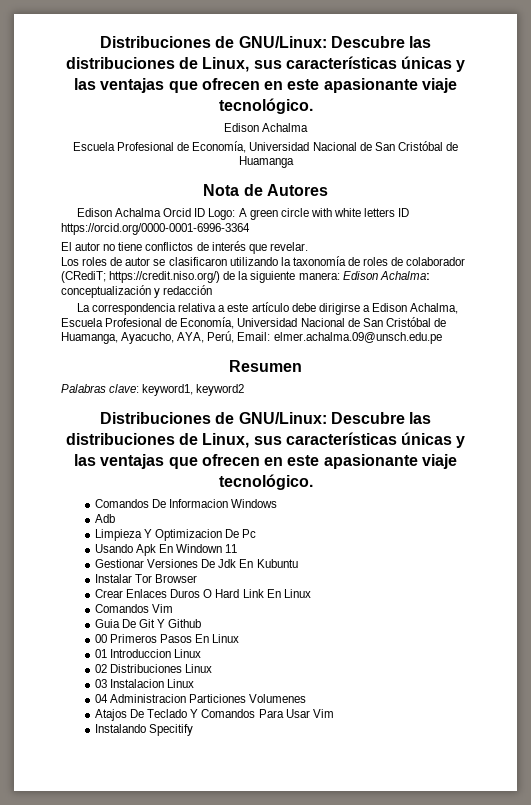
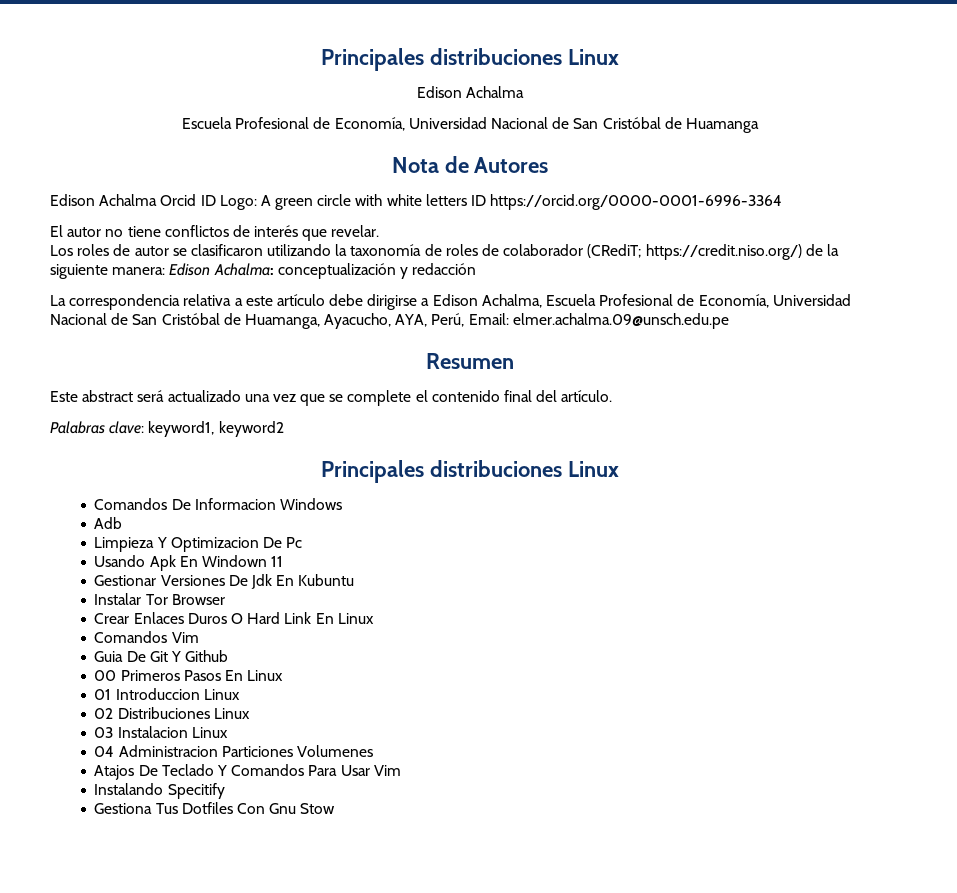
[99,36,432,48] [65,56,466,72] [73,78,458,93] [218,98,313,114] Distribuciones de GNU/Linux: Descubre las distribuciones de Linux, sus características únicas y las ventajas que ofrecen en este apasionante viaje tecnológico. -> [321,48,619,71] Principales distribuciones Linux
[61,384,245,396] [99,412,432,424] [65,432,466,448] [73,454,458,469] [218,474,313,490] Palabras clave: keyword1, keyword2 // Distribuciones de GNU/Linux: Descubre las distribuciones de Linux, sus características únicas y las ventajas que ofrecen en este apasionante viaje tecnológico. -> [50,390,613,406] [50,421,284,437] [321,460,619,483] Este abstract será actualizado una vez que se complete el contenido final del artículo. // Palabras clave: keyword1, keyword2 // Principales distribuciones Linux
(194, 730) none -> [94,802,336,814] // Gestiona Tus Dotfiles Con Gnu Stow

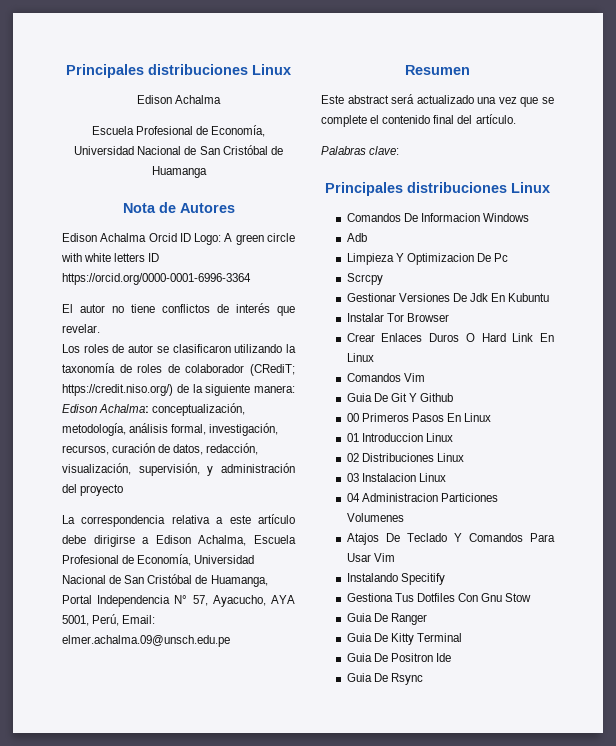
[277,263,477,279] conceptualización y redacción -> [152,403,246,416] [62,423,279,436] [62,443,259,455] [62,463,295,476] [62,484,124,496] conceptualización, metodología, análisis formal, investigación, recursos, curación de datos, redacción, visualización, supervisión, y administración del proyecto
[324,313,428,329] Ayacucho, AYA, -> [62,595,295,607] [62,615,89,626] Portal Independencia N° 57, Ayacucho, AYA 5001,
[148,421,284,437] keyword1, keyword2 -> (400, 150) none
[94,555,284,571] Usando Apk En Windown 11 -> [346,273,383,285] Scrcpy
(336, 808) none -> [346,613,427,625] [346,633,462,645] [346,653,451,662] [346,673,423,685] // Guia De Ranger // Guia De Kitty Terminal // Guia De Positron Ide // Guia De Rsync

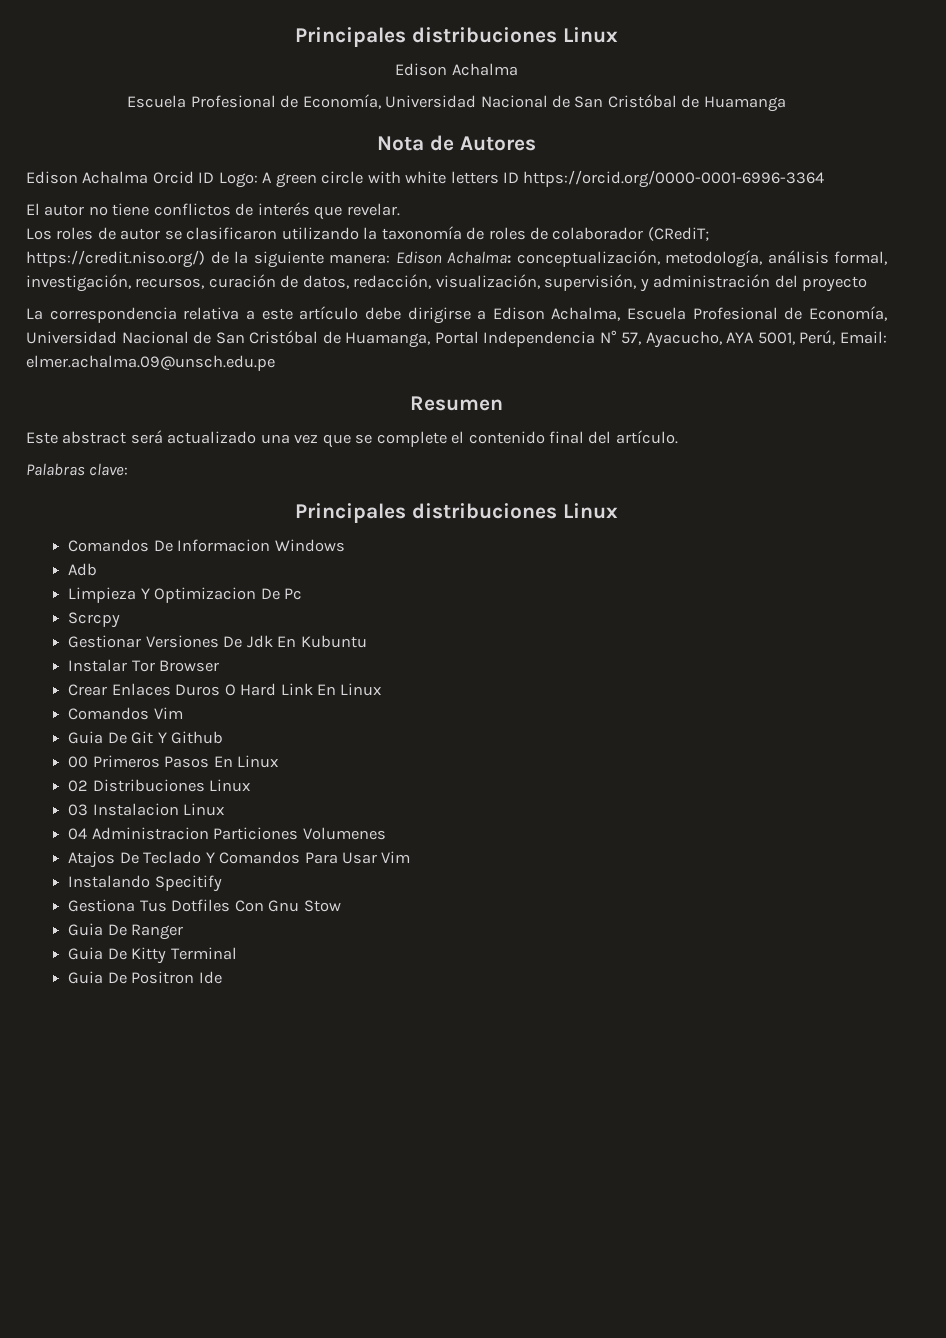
[346,433,453,442] // 01 Introduccion Linux -> (279, 761) none
[346,673,423,685] // Guia De Rsync -> (222, 977) none

